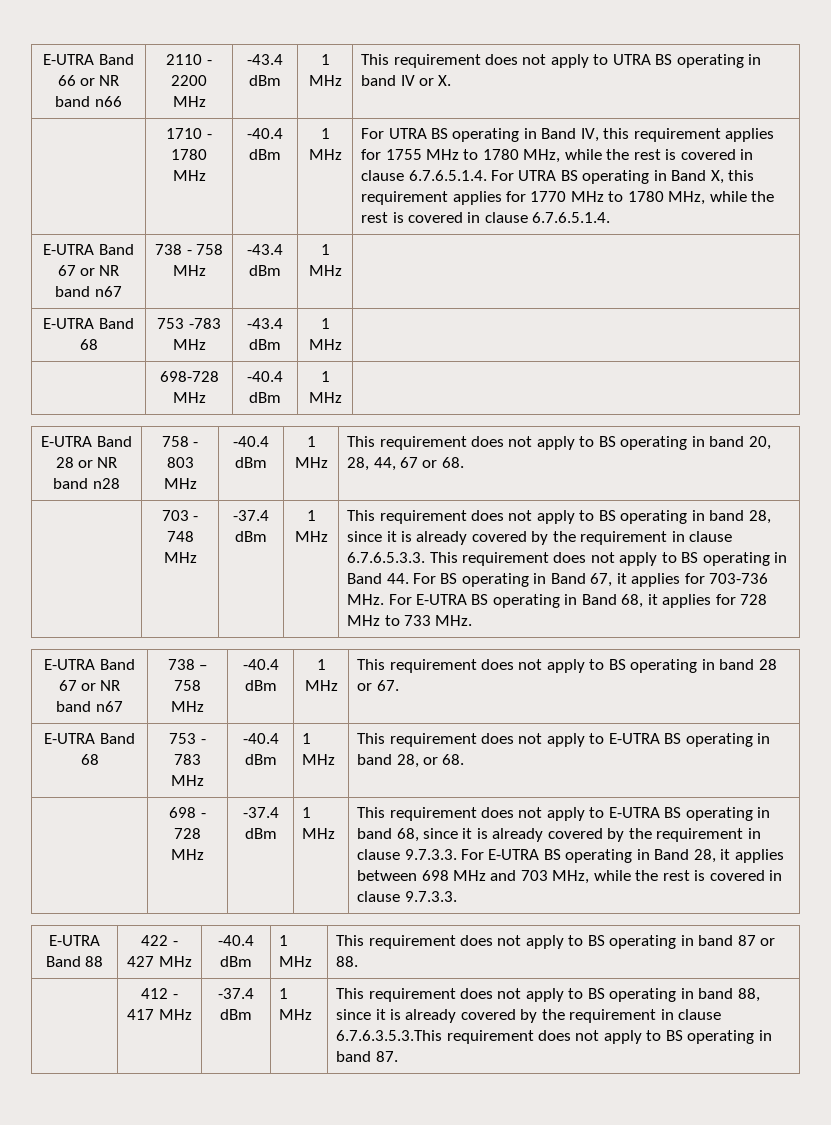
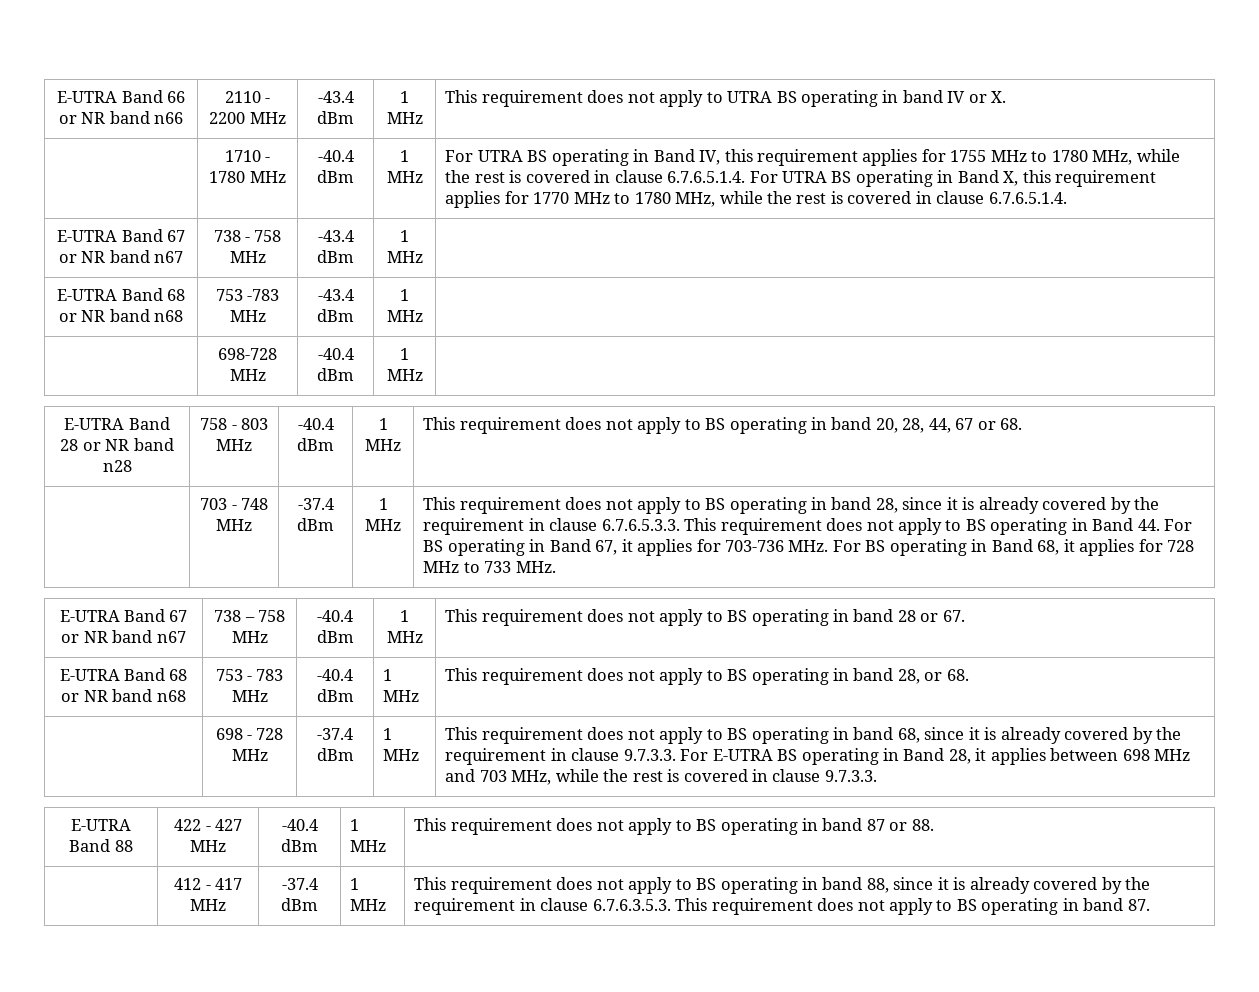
(98, 344) none -> [58,309,184,322] or NR band n68
[415,594,467,605] E-UTRA -> (861, 546) none
(99, 759) none -> [61,689,186,702] or NR band n68
[608,733,660,744] E-UTRA -> (723, 675) none
[608,807,660,818] E-UTRA -> (723, 734) none
[336,1030,443,1041] 6.7.6.3.5.3.This -> [592,898,708,911] 6.7.6.3.5.3. This

